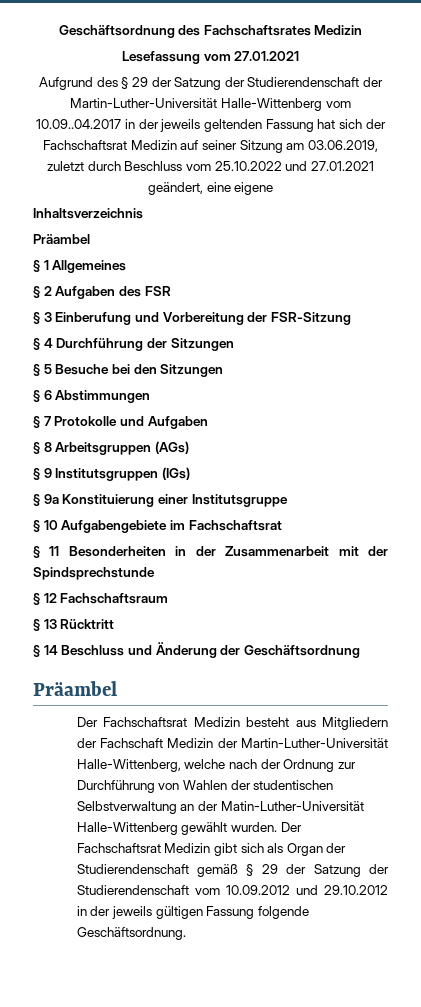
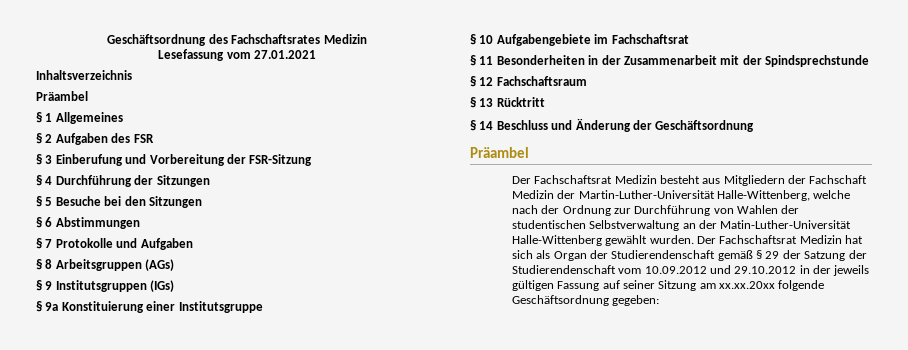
[38,77,384,90] [70,98,351,111] [36,119,386,132] [43,140,378,153] [47,161,374,171] [147,182,274,195] // Aufgrund des § 29 der Satzung der Studierendenschaft der Martin-Luther-Universität Halle-Wittenberg vom 10.09..04.2017 in der jeweils geltenden Fassung hat sich der Fachschaftsrat Medizin auf seiner Sitzung am 03.06.2019, zuletzt durch Beschluss vom 25.10.2022 und 27.01.2021 geändert, eine eigene -> (316, 54) none
[213,843,237,856] gibt -> [845,235,864,244] hat
[257,906,309,919] [76,927,186,940] folgende Geschäftsordnung. -> [602,280,825,291] [511,295,660,306] auf seiner Sitzung am xx.xx.20xx folgende Geschäftsordnung gegeben:

